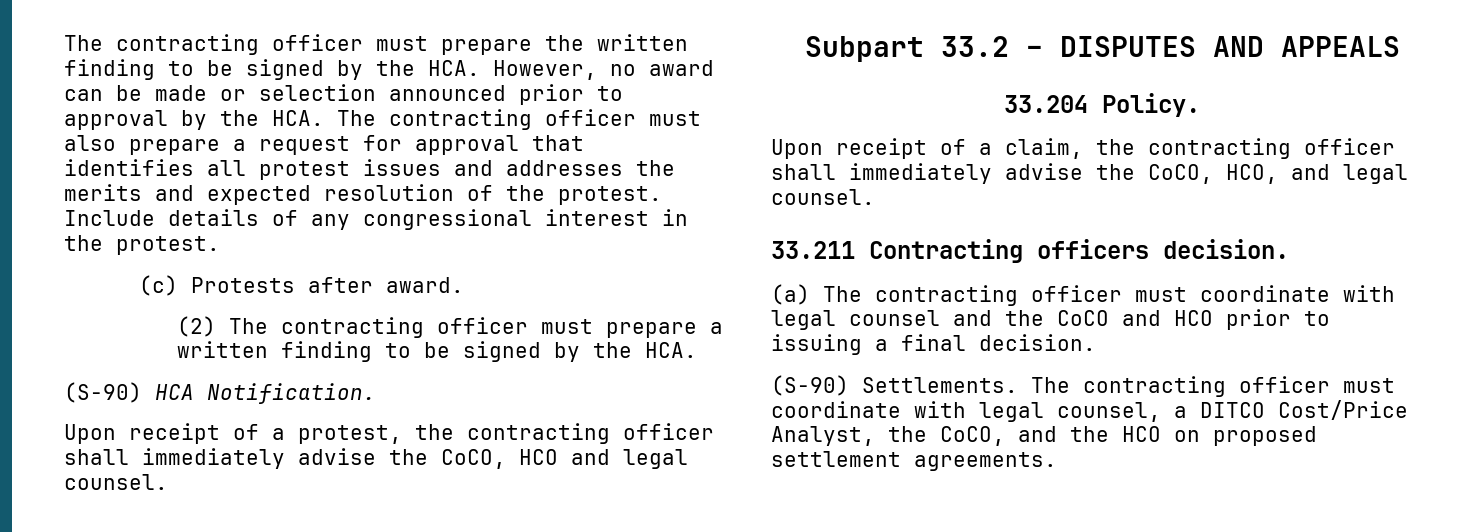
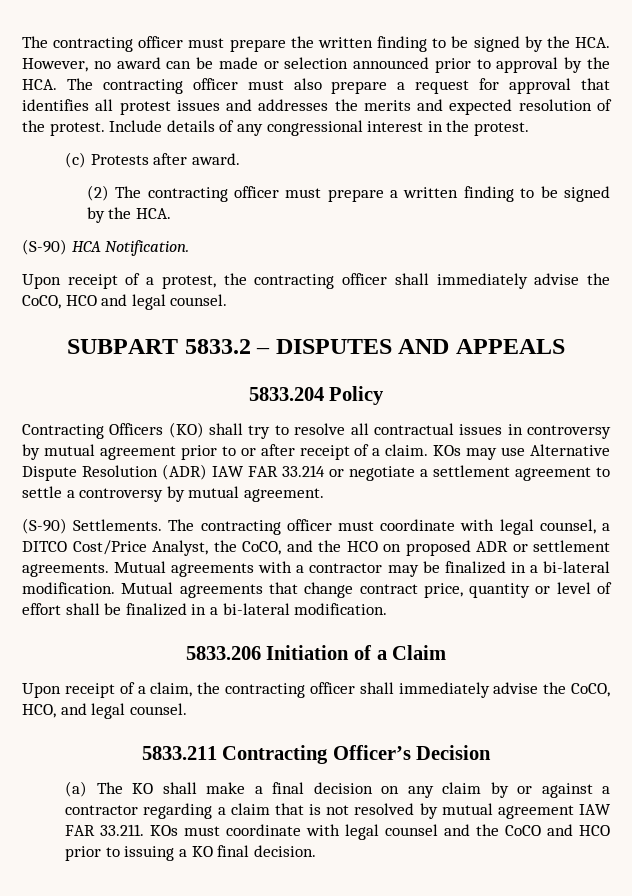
[804,36,1009,62] Subpart 33.2 -> [67,339,251,354] SUBPART 5833.2
[1004,93,1200,117] [771,138,1395,159] [771,163,1408,184] [771,189,875,205] [771,239,1289,263] [771,284,1395,306] [771,309,1330,330] [771,334,1096,355] 33.204 Policy. // Upon receipt of a claim, the contracting officer shall immediately advise the CoCO, HCO, and legal counsel. // 33.211 Contracting officers decision. // (a) The contracting officer must coordinate with legal counsel and the CoCO and HCO prior to issuing a final decision. -> [248,386,385,405] [22,422,612,439] [22,444,611,460] [22,464,610,481] [22,486,324,502] 5833.204 Policy // Contracting Officers (KO) shall try to resolve all contractual issues in controversy by mutual agreement prior to or after receipt of a claim. KOs may use Alternative Dispute Resolution (ADR) IAW FAR 33.214 or negotiate a settlement agreement to settle a controversy by mutual agreement.
[771,451,1057,471] settlement agreements. -> [476,540,610,552] [22,561,610,577] [22,582,612,598] [22,603,388,616] [185,645,447,660] [22,682,610,698] [22,703,187,719] [141,745,492,764] [65,781,610,798] [65,803,611,819] [65,824,610,840] [65,845,316,861] ADR or settlement agreements. Mutual agreements with a contractor may be finalized in a bi-lateral modification. Mutual agreements that change contract price, quantity or level of effort shall be finalized in a bi-lateral modification. // 5833.206 Initiation of a Claim // Upon receipt of a claim, the contracting officer shall immediately advise the CoCO, HCO, and legal counsel. // 5833.211 Contracting Officer’s Decision // (a) The KO shall make a final decision on any claim by or against a contractor regarding a claim that is not resolved by mutual agreement IAW FAR 33.211. KOs must coordinate with legal counsel and the CoCO and HCO prior to issuing a KO final decision.

